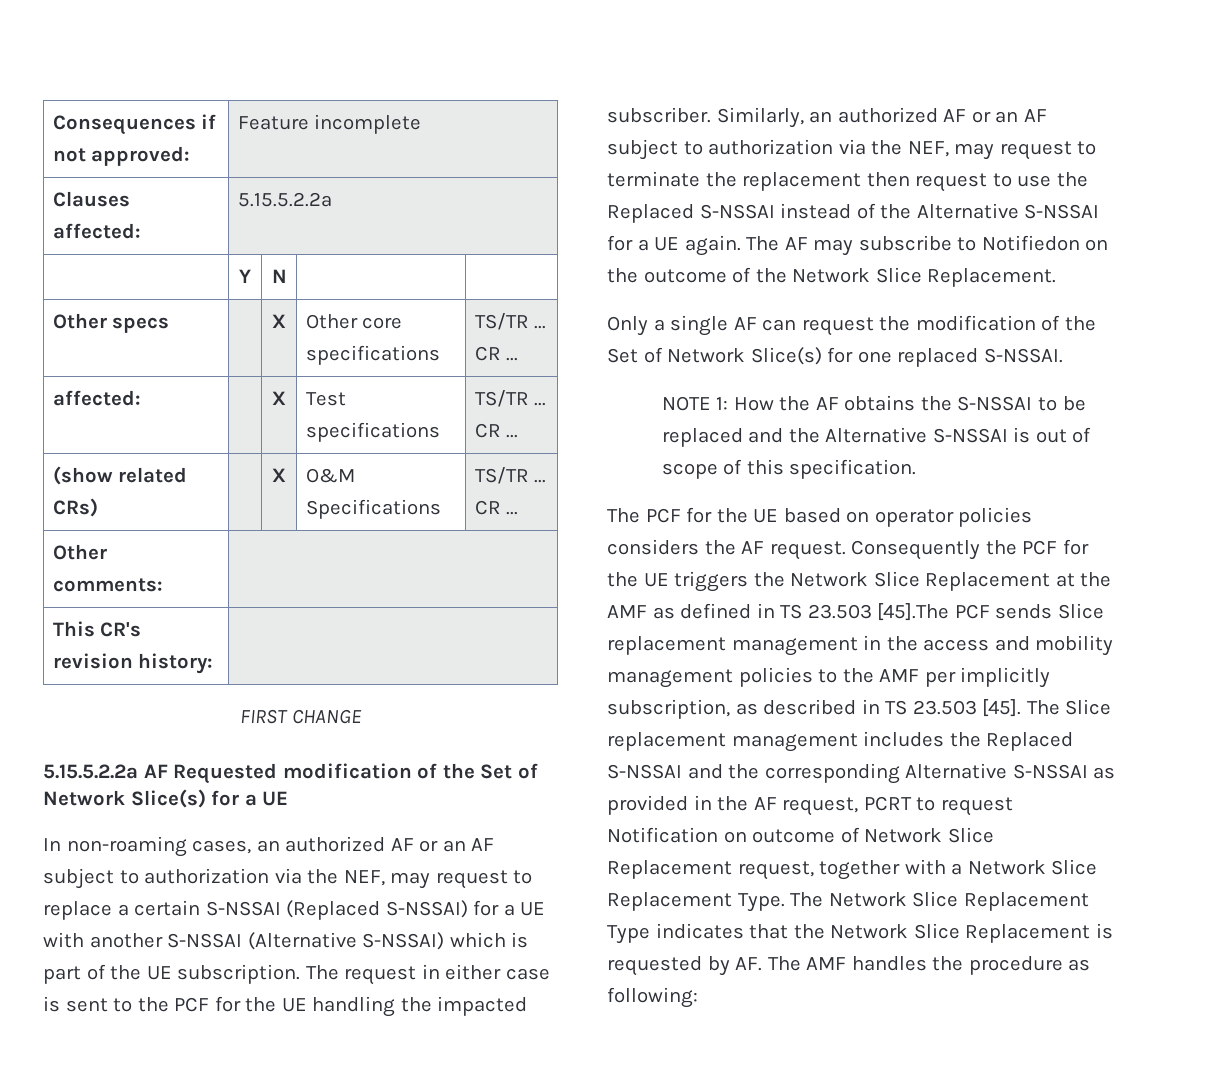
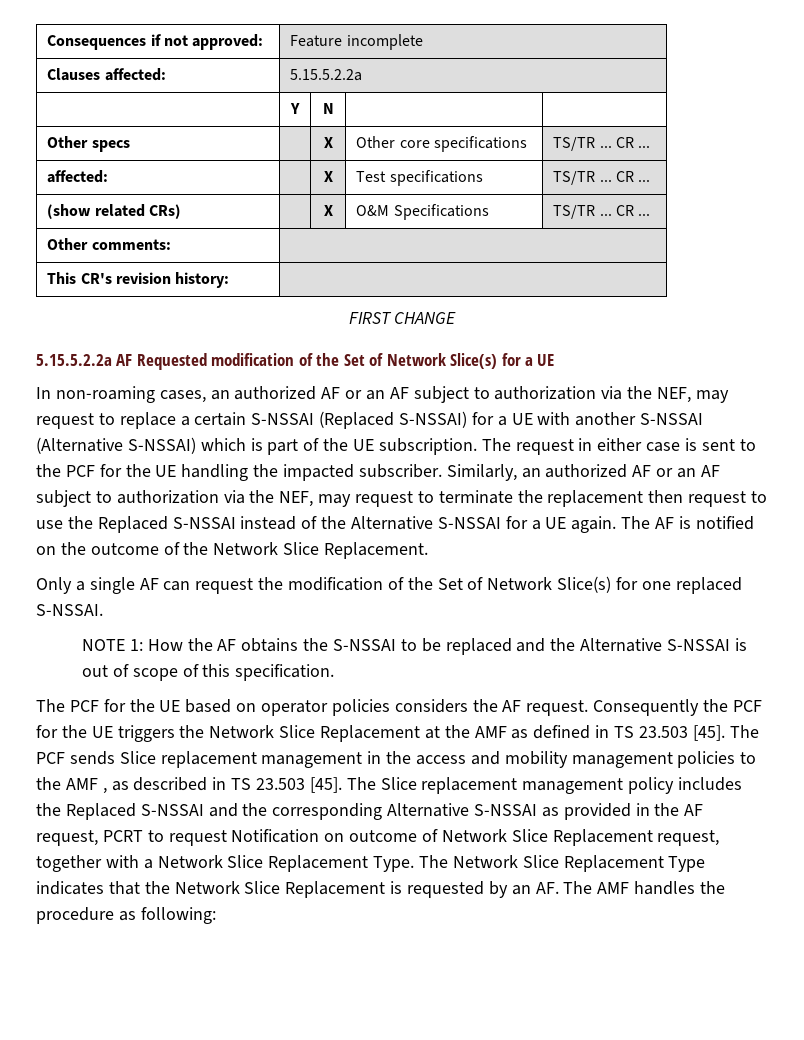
[813,235,1080,256] may subscribe to Notifiedon -> [678,516,754,530] is notified
[877,603,950,621] [45].The -> [692,725,759,741] [45]. The
[924,667,1051,688] [607,699,730,719] per implicitly subscription, -> [102,787,107,794] ,
(858, 742) none -> [628,777,675,794] policy
(730, 966) none -> [511,885,531,895] an

